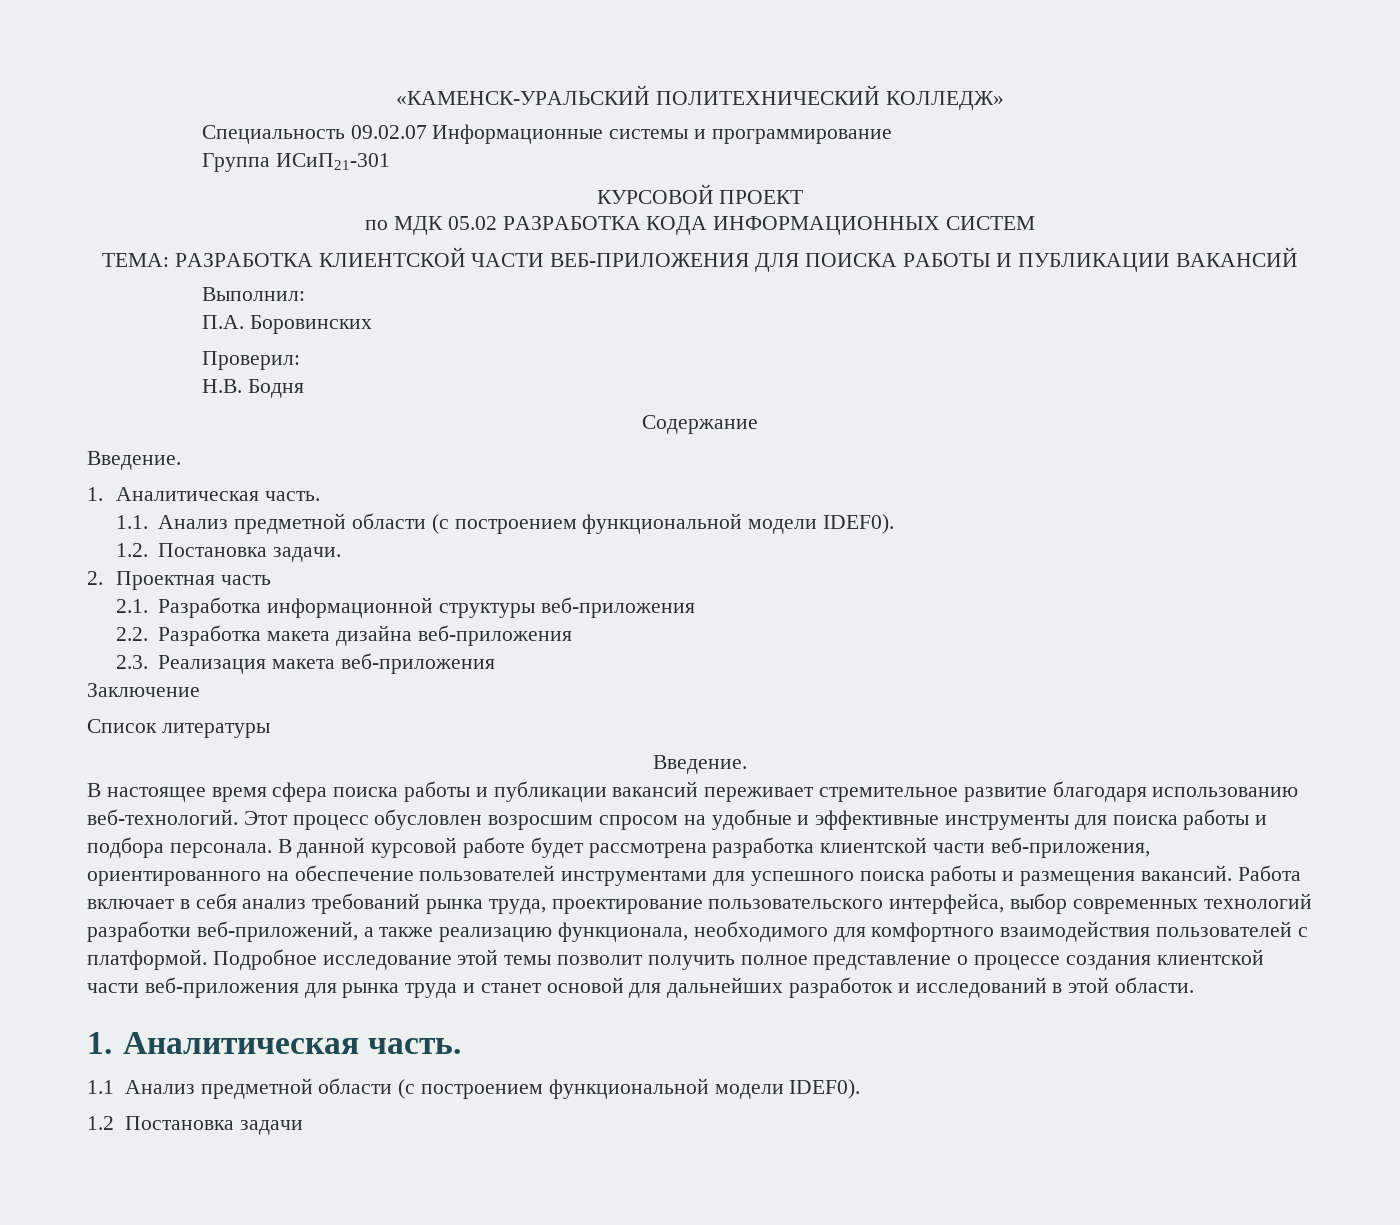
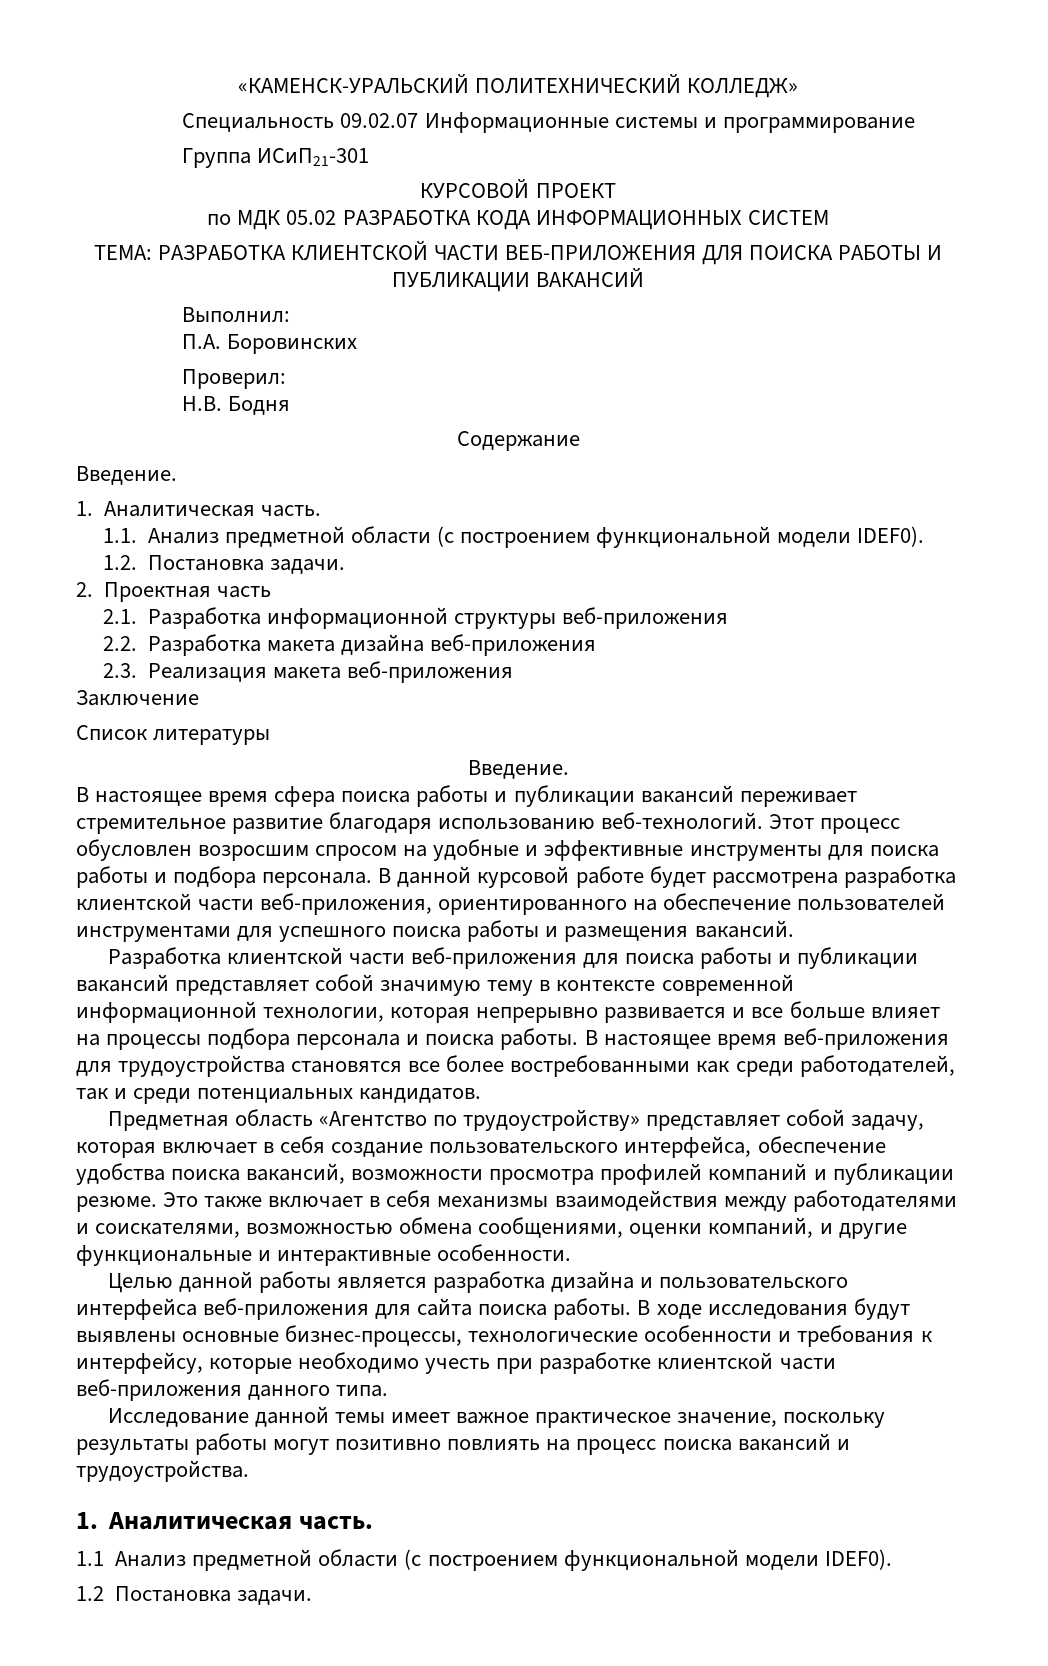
[1237,865,1301,881] [87,893,1312,914] [87,921,1308,942] [87,949,1264,970] [87,977,1195,998] Работа включает в себя анализ требований рынка труда, проектирование пользовательского интерфейса, выбор современных технологий разработки веб-приложений, а также реализацию функционала, необходимого для комфортного взаимодействия пользователей с платформой. Подробное исследование этой темы позволит получить полное представление о процессе создания клиентской части веб-приложения для рынка труда и станет основой для дальнейших разработок и исследований в этой области. -> [107,947,919,969] [76,974,794,996] [76,1001,940,1023] [76,1028,949,1050] [76,1055,955,1077] [76,1088,482,1104] [107,1109,925,1131] [76,1136,886,1158] [76,1163,954,1185] [76,1190,957,1212] [76,1217,907,1239] [76,1244,572,1266] [107,1271,849,1293] [76,1298,910,1320] [76,1325,932,1347] [76,1352,836,1374] [76,1379,389,1401] [107,1406,886,1428] [76,1433,850,1455] [76,1460,249,1482] // Разработка клиентской части веб-приложения для поиска работы и публикации вакансий представляет собой значимую тему в контексте современной информационной технологии, которая непрерывно развивается и все больше влияет на процессы подбора персонала и поиска работы. В настоящее время веб-приложения для трудоустройства становятся все более востребованными как среди работодателей, так и среди потенциальных кандидатов. // Предметная область «Агентство по трудоустройству» представляет собой задачу, которая включает в себя создание пользовательского интерфейса, обеспечение удобства поиска вакансий, возможности просмотра профилей компаний и публикации резюме. Это также включает в себя механизмы взаимодействия между работодателями и соискателями, возможностью обмена сообщениями, оценки компаний, и другие функциональные и интерактивные особенности. // Целью данной работы является разработка дизайна и пользовательского интерфейса веб-приложения для сайта поиска работы. В ходе исследования будут выявлены основные бизнес-процессы, технологические особенности и требования к интерфейсу, которые необходимо учесть при разработке клиентской части веб-приложения данного типа. // Исследование данной темы имеет важное практическое значение, поскольку результаты работы могут позитивно повлиять на процесс поиска вакансий и трудоустройства.
[239,1120,303,1135] задачи -> [237,1590,313,1605] задачи.

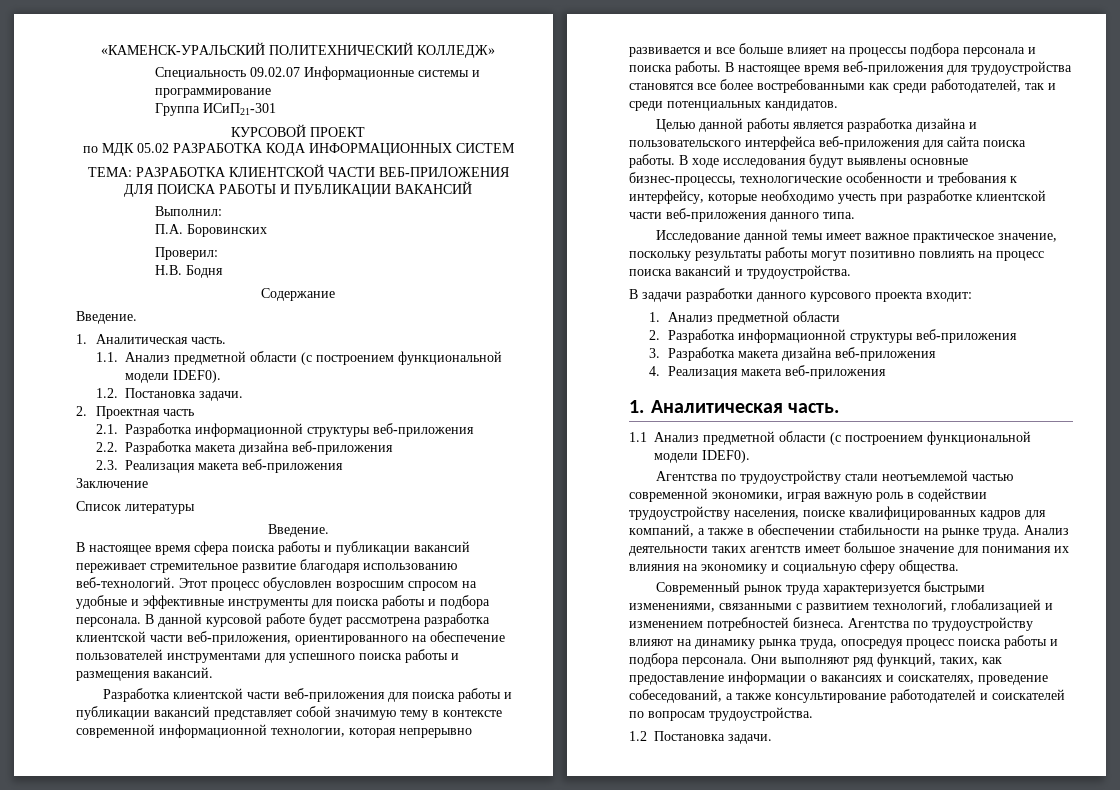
[107,1109,925,1131] [76,1136,886,1158] [76,1163,954,1185] [76,1190,957,1212] [76,1217,907,1239] [76,1244,572,1266] // Предметная область «Агентство по трудоустройству» представляет собой задачу, которая включает в себя создание пользовательского интерфейса, обеспечение удобства поиска вакансий, возможности просмотра профилей компаний и публикации резюме. Это также включает в себя механизмы взаимодействия между работодателями и соискателями, возможностью обмена сообщениями, оценки компаний, и другие функциональные и интерактивные особенности. -> (838, 106) none
(249, 1471) none -> [629,288,972,302] [648,311,841,325] [648,329,1018,343] [648,347,937,361] [648,365,887,379] // В задачи разработки данного курсового проекта входит: // 1. Анализ предметной области // 2. Разработка информационной структуры веб-приложения // 3. Разработка макета дизайна веб-приложения // 4. Реализация макета веб-приложения
(892, 1559) none -> [656,470,1014,484] [629,488,987,502] [629,506,1046,520] [629,524,1069,538] [629,542,1069,556] [629,560,959,574] [656,581,986,595] [629,599,1053,613] [629,617,1033,631] [629,635,1058,649] [629,653,1002,667] [629,671,1048,685] [629,689,1065,703] [629,707,813,721] // Агентства по трудоустройству стали неотъемлемой частью современной экономики, играя важную роль в содействии трудоустройству населения, поиске квалифицированных кадров для компаний, а также в обеспечении стабильности на рынке труда. Анализ деятельности таких агентств имеет большое значение для понимания их влияния на экономику и социальную сферу общества. // Современный рынок труда характеризуется быстрыми изменениями, связанными с развитием технологий, глобализацией и изменением потребностей бизнеса. Агентства по трудоустройству влияют на динамику рынка труда, опосредуя процесс поиска работы и подбора персонала. Они выполняют ряд функций, таких, как предоставление информации о вакансиях и соискателях, проведение собеседований, а также консультирование работодателей и соискателей по вопросам трудоустройства.

